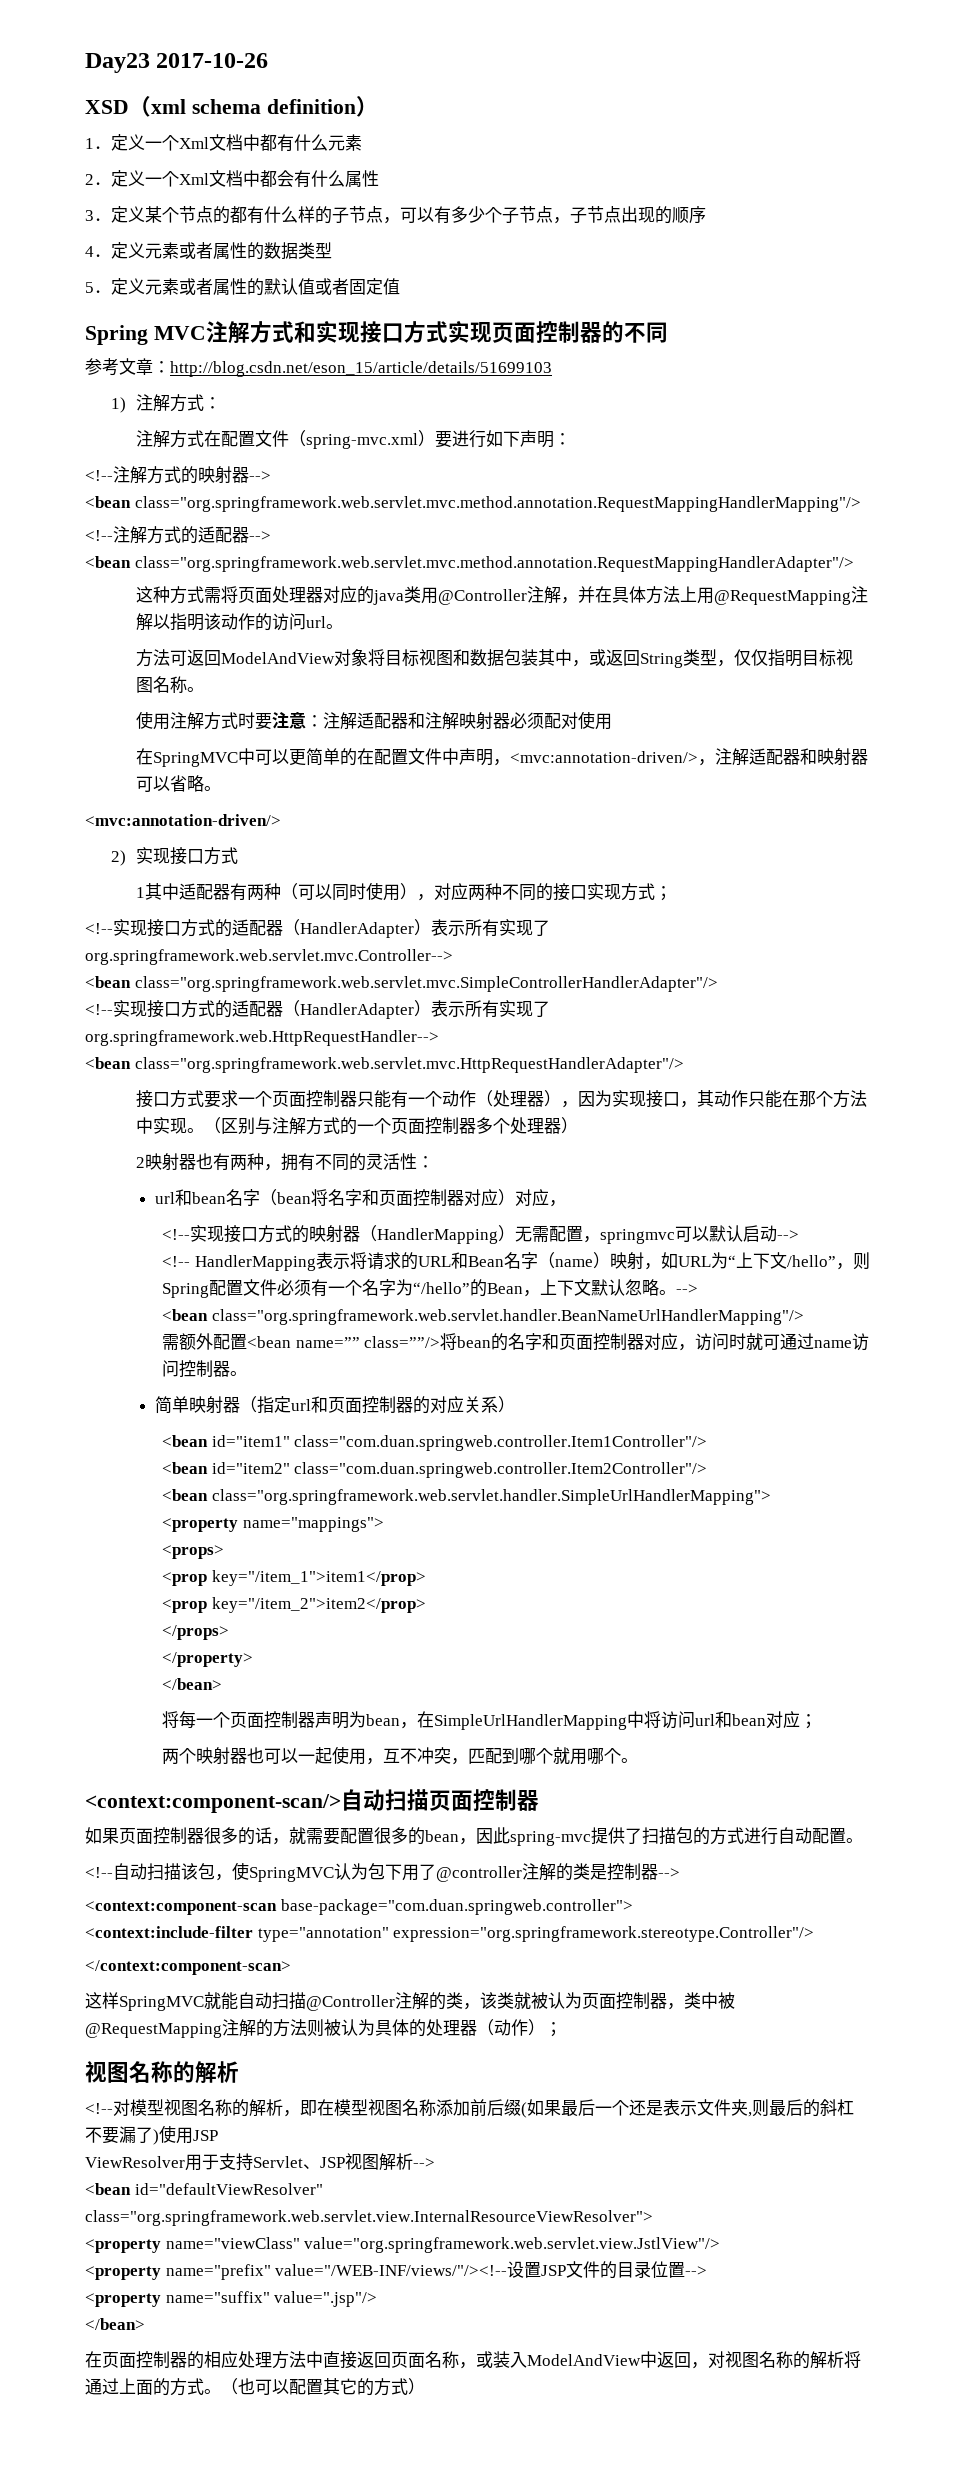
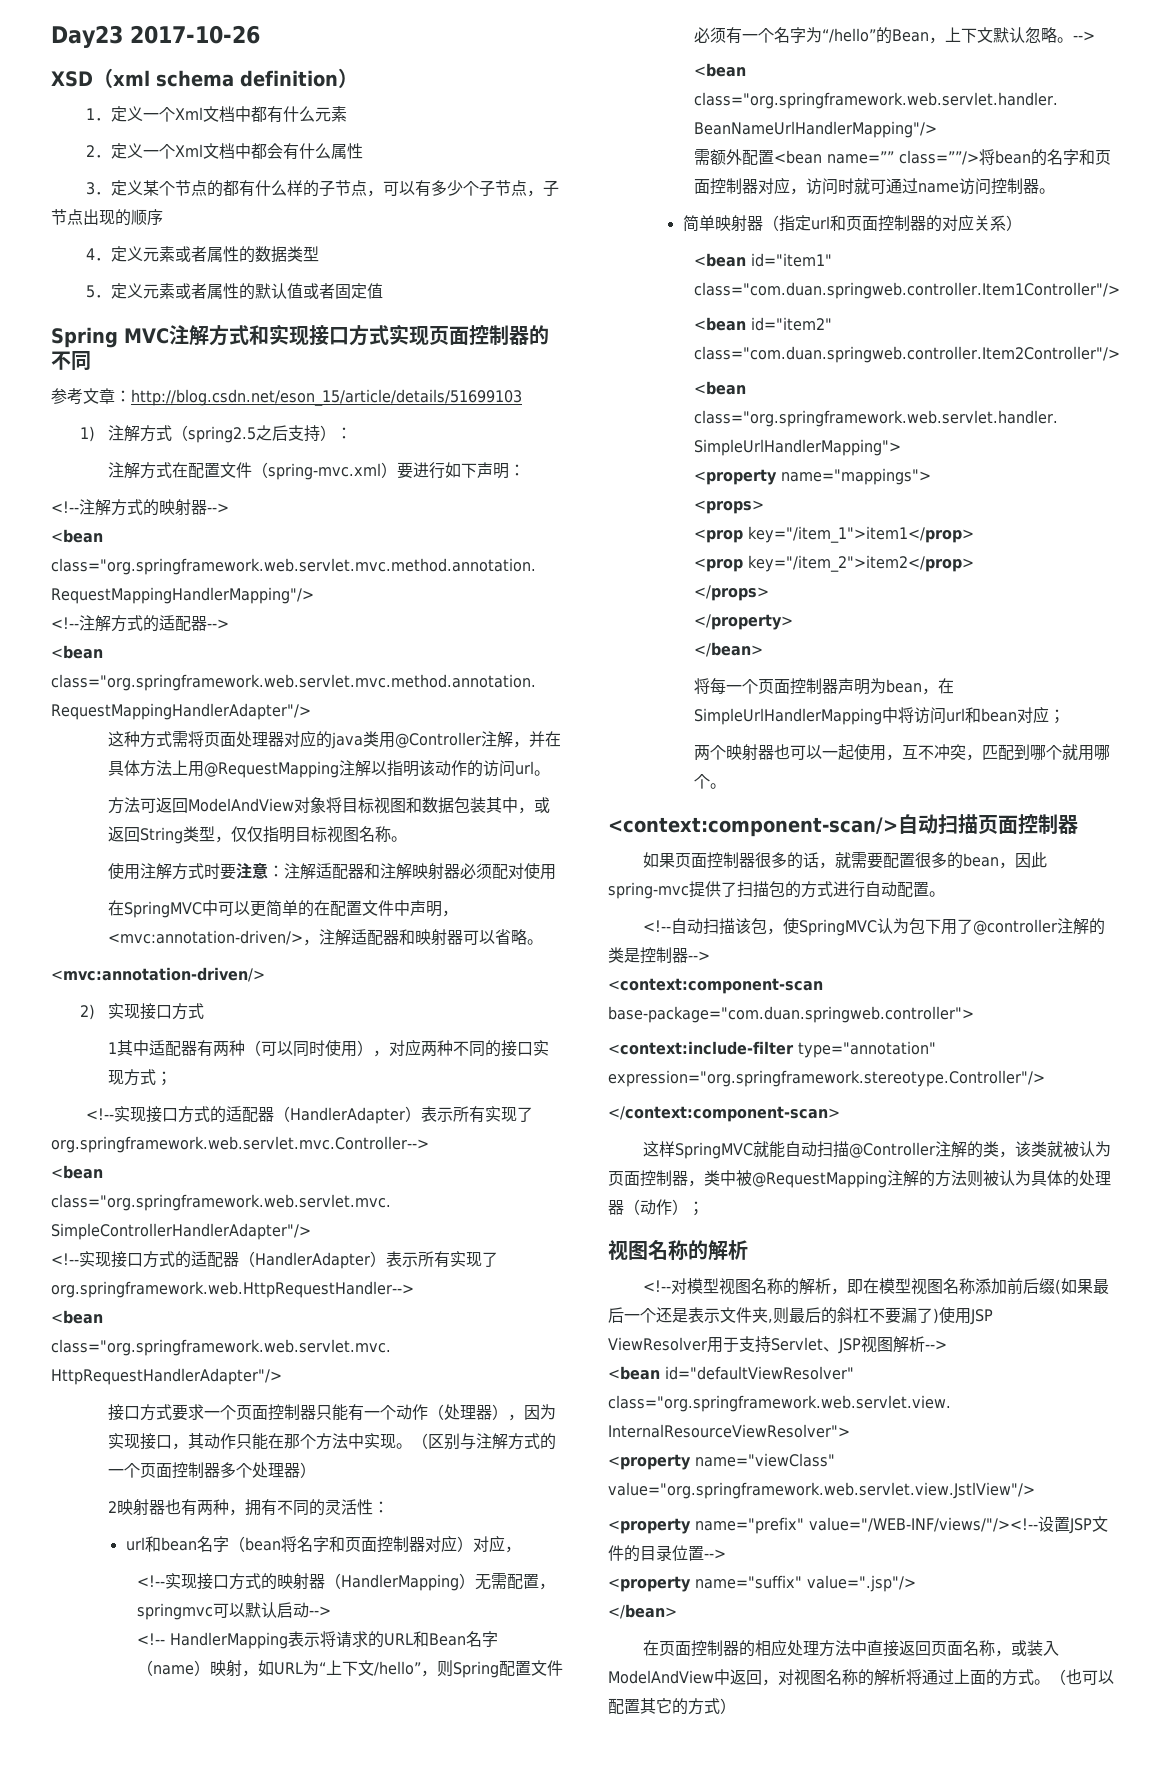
(205, 402) none -> [172,425,337,443] （spring2.5之后支持）

